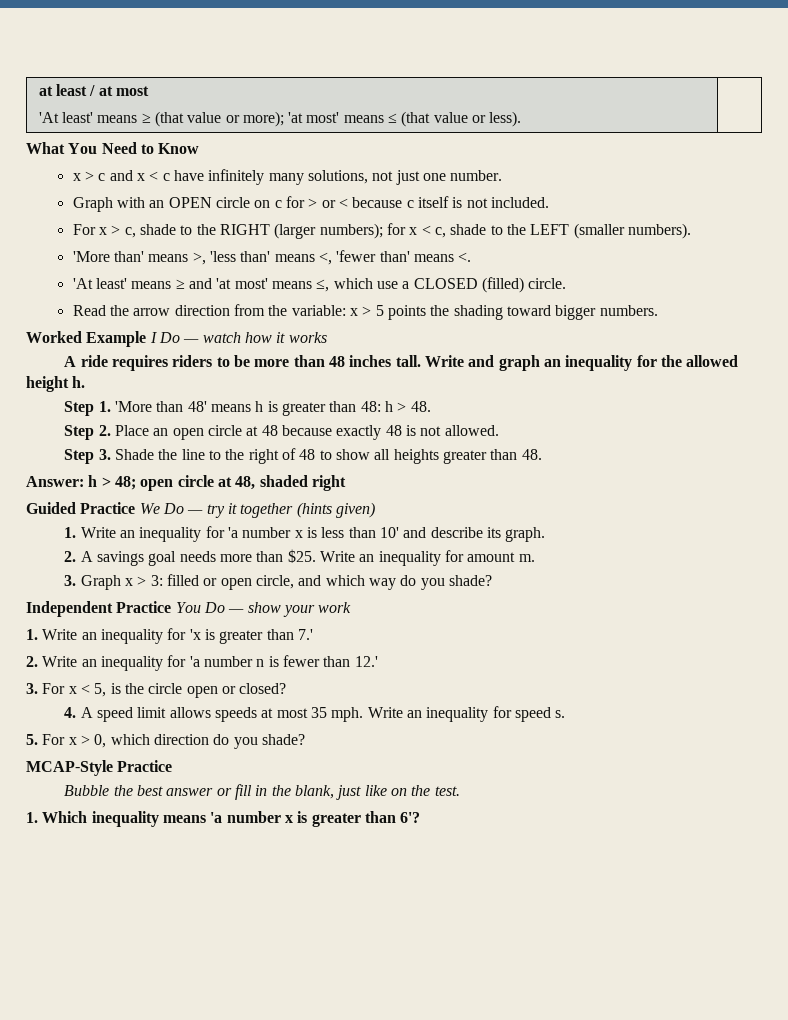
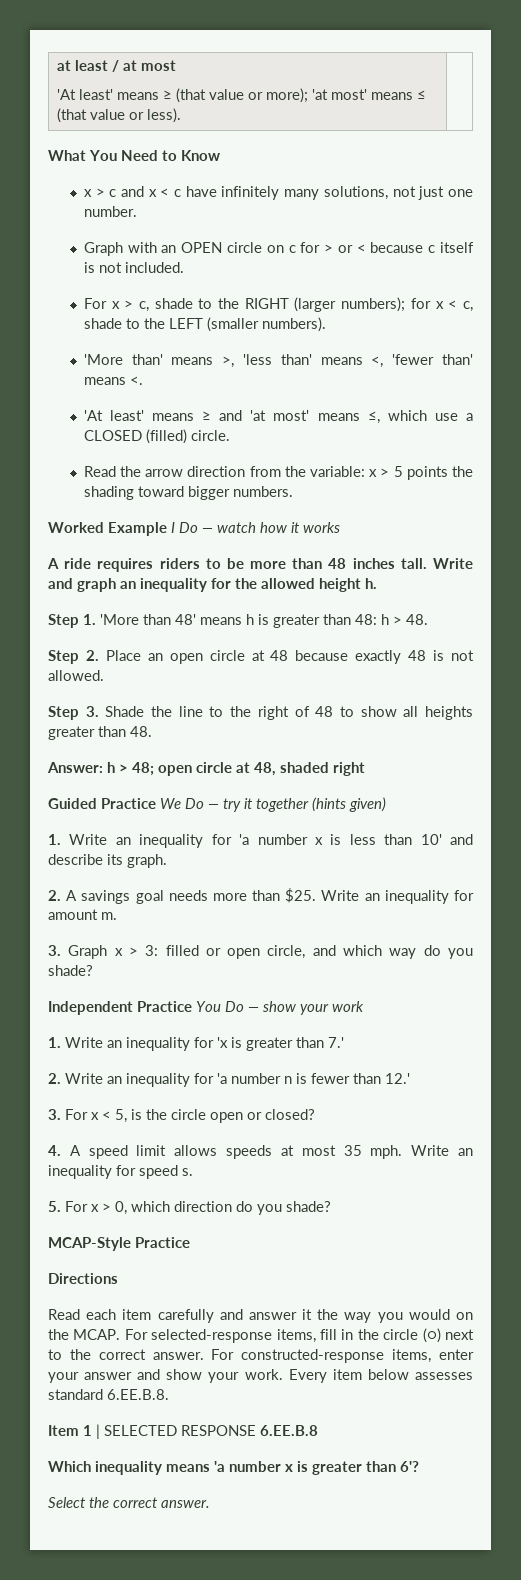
[64,784,460,800] [26,812,38,823] Bubble the best answer or fill in the blank, just like on the test. // 1. -> [48,1273,118,1284] [48,1309,474,1323] [48,1328,474,1343] [48,1349,474,1363] [48,1369,473,1383] [48,1389,169,1400] [48,1424,318,1439] Directions // Read each item carefully and answer it the way you would on the MCAP. For selected-response items, fill in the circle (○) next to the correct answer. For constructed-response items, enter your answer and show your work. Every item below assesses standard 6.EE.B.8. // Item 1 | SELECTED RESPONSE 6.EE.B.8 //
(421, 817) none -> [48,1497,210,1508] // Select the correct answer.

